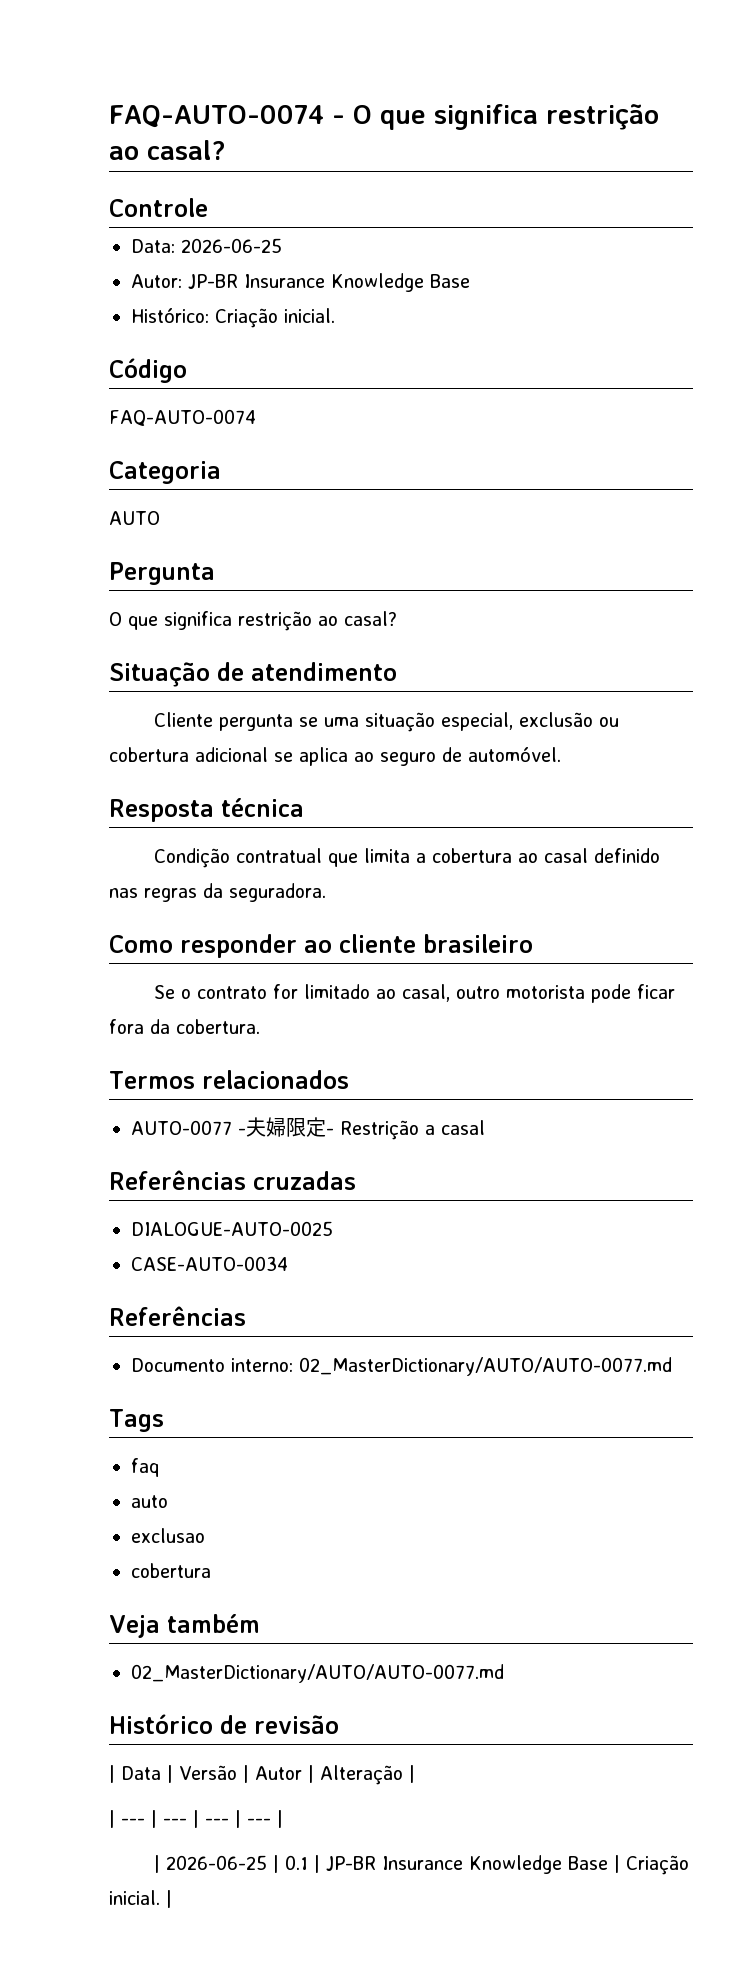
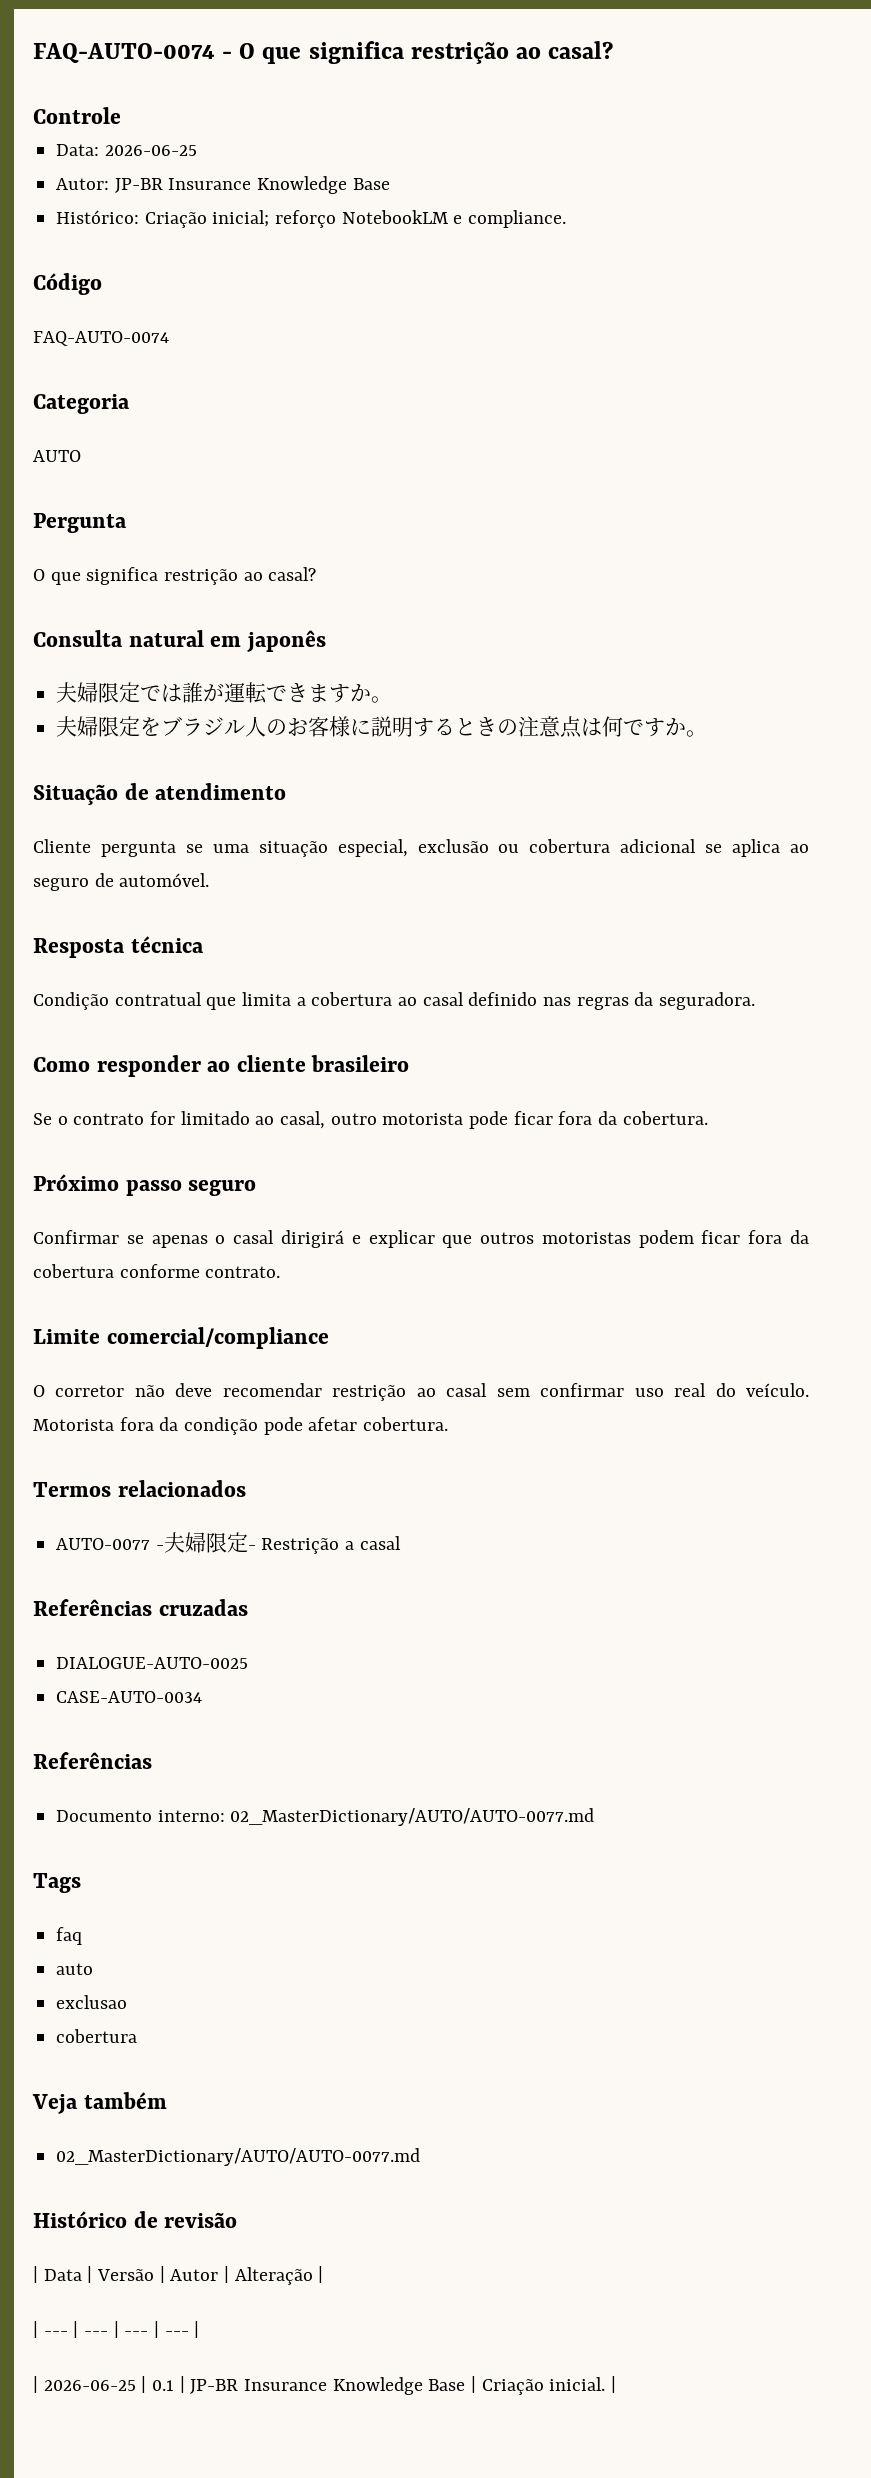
[284,308,335,323] inicial. -> [212,210,567,228] inicial; reforço NotebookLM e compliance.
(397, 618) none -> [33,630,326,652] [56,682,393,704] [56,716,708,738] // Consulta natural em japonês // 夫婦限定では誰が運転できますか。 // 夫婦限定をブラジル人のお客様に説明するときの注意点は何ですか。
(260, 1026) none -> [33,1174,257,1196] [33,1230,810,1248] [33,1264,281,1278] [33,1327,329,1349] [33,1383,809,1401] [33,1417,449,1435] // Próximo passo seguro // Confirmar se apenas o casal dirigirá e explicar que outros motoristas podem ficar fora da cobertura conforme contrato. // Limite comercial/compliance // O corretor não deve recomendar restrição ao casal sem confirmar uso real do veículo. Motorista fora da condição pode afetar cobertura.

